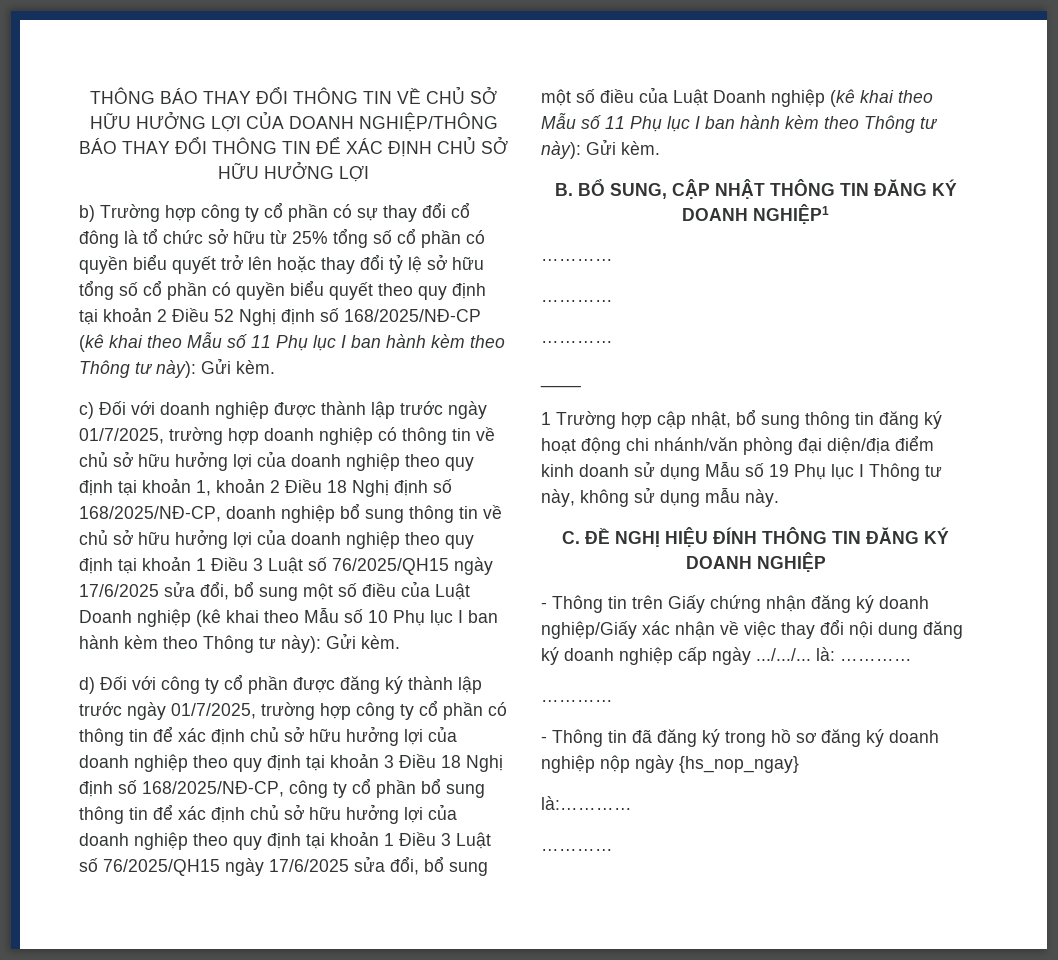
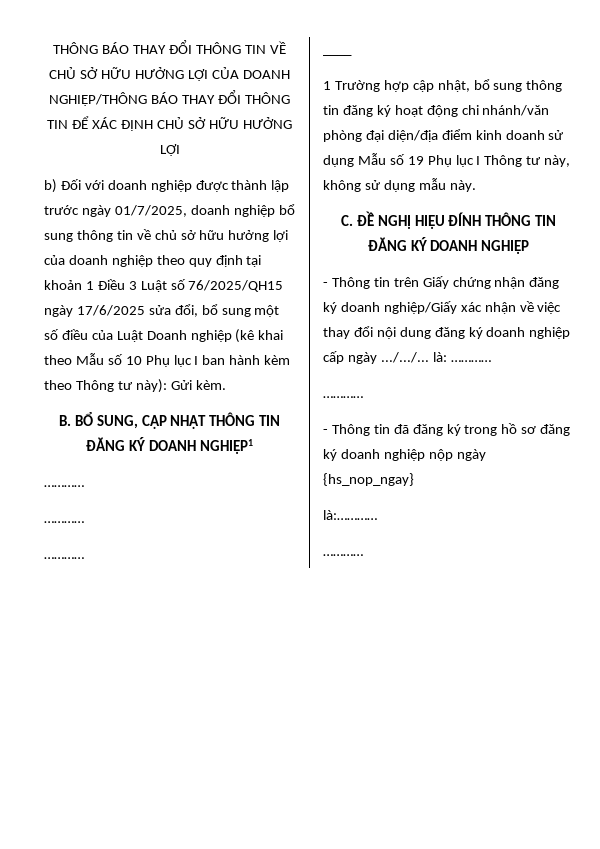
[100,202,470,222] [79,228,485,248] [79,254,484,274] [79,280,486,300] [79,307,481,326] [79,332,505,352] [79,358,275,378] [79,402,94,419] Trường hợp công ty cổ phần có sự thay đổi cổ đông là tổ chức sở hữu từ 25% tổng số cổ phần có quyền biểu quyết trở lên hoặc thay đổi tỷ lệ sở hữu tổng số cổ phần có quyền biểu quyết theo quy định tại khoản 2 Điều 52 Nghị định số 168/2025/NĐ-CP (kê khai theo Mẫu số 11 Phụ lục I ban hành kèm theo Thông tư này): Gửi kèm. // c) -> (57, 186) none
[169,427,495,445] [79,451,474,471] [79,478,452,497] [79,506,221,522] trường hợp doanh nghiệp có thông tin về chủ sở hữu hưởng lợi của doanh nghiệp theo quy định tại khoản 1, khoản 2 Điều 18 Nghị định số 168/2025/NĐ-CP, -> (187, 211) none
[79,674,482,694] [79,700,507,720] [79,726,457,746] [79,753,503,772] [79,778,485,798] [79,804,457,824] [79,831,491,850] [79,856,488,876] [541,87,933,107] [541,113,938,133] [541,139,660,159] // d) Đối với công ty cổ phần được đăng ký thành lập trước ngày 01/7/2025, trường hợp công ty cổ phần có thông tin để xác định chủ sở hữu hưởng lợi của doanh nghiệp theo quy định tại khoản 3 Điều 18 Nghị định số 168/2025/NĐ-CP, công ty cổ phần bổ sung thông tin để xác định chủ sở hữu hưởng lợi của doanh nghiệp theo quy định tại khoản 1 Điều 3 Luật số 76/2025/QH15 ngày 17/6/2025 sửa đổi, bổ sung một số điều của Luật Doanh nghiệp (kê khai theo Mẫu số 11 Phụ lục I ban hành kèm theo Thông tư này): Gửi kèm. -> (226, 385) none

